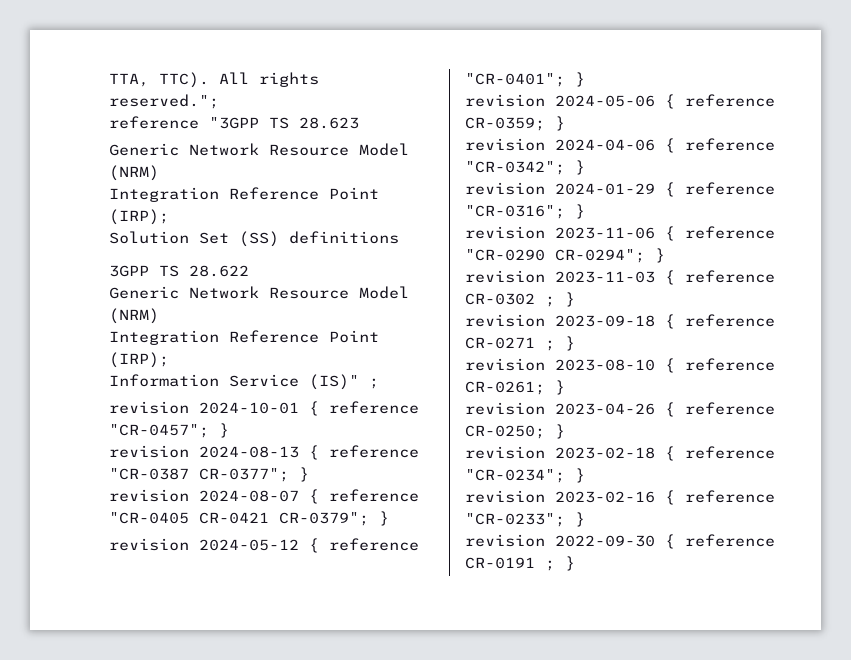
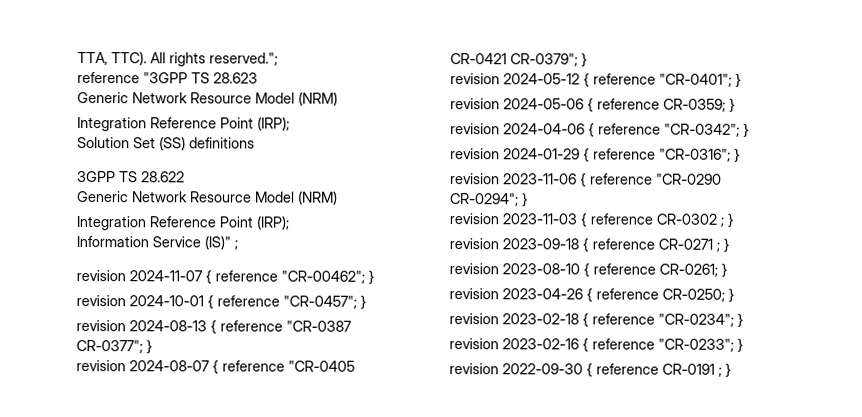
(379, 383) none -> [76,269,375,285] // revision 2024-11-07 { reference "CR-00462"; }

